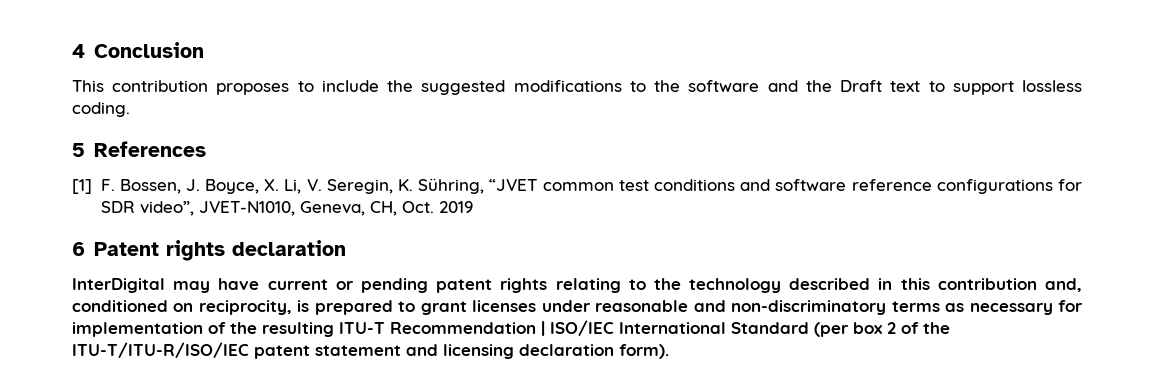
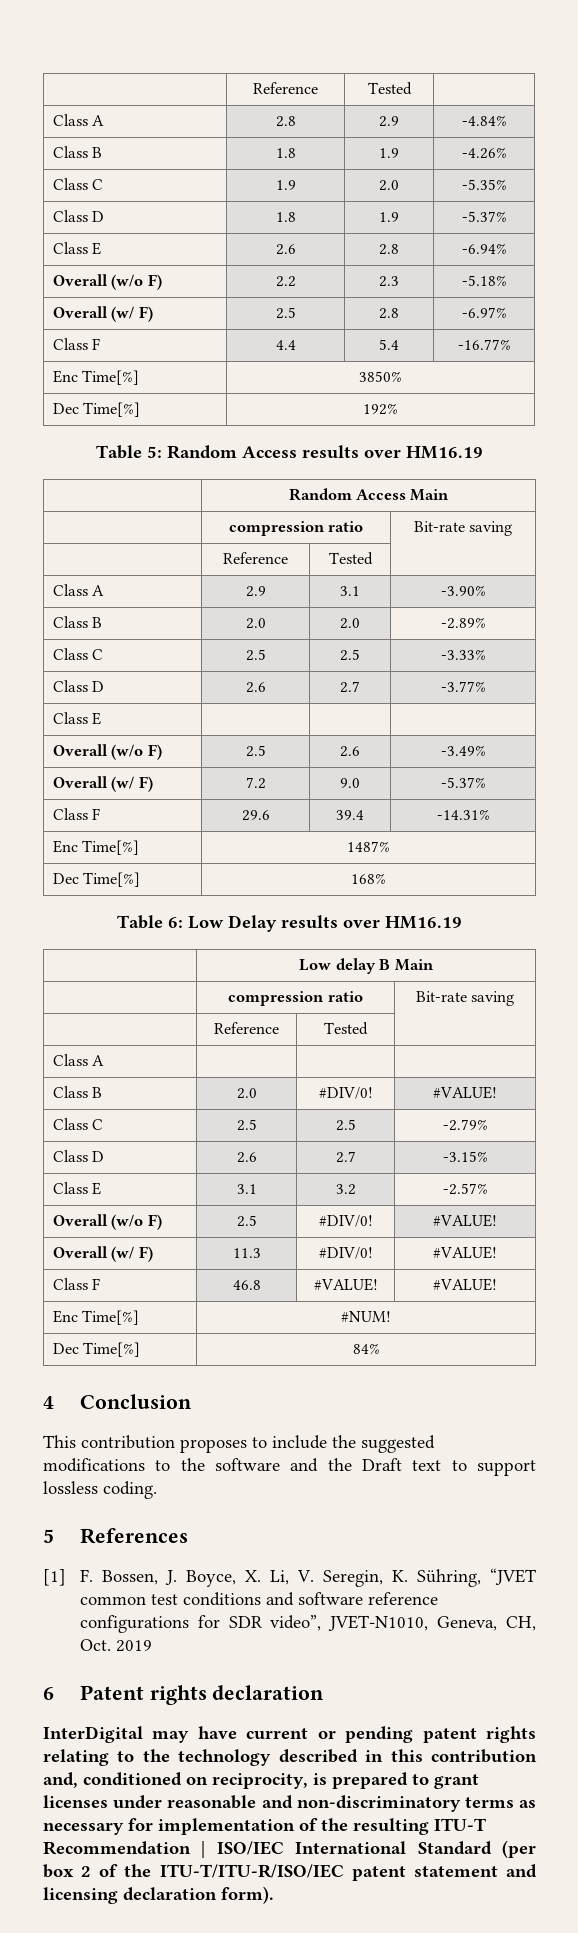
(72, 51) none -> [253,82,318,94] [367,82,412,95] [52,114,105,126] [275,116,296,127] [379,116,399,127] [461,115,507,126] [52,146,103,158] [275,148,296,158] [379,148,399,158] [461,147,507,159] [52,178,104,190] [275,180,296,190] [379,180,399,191] [461,179,507,190] [52,210,105,222] [275,212,296,222] [379,212,399,222] [461,211,507,222] [52,242,102,255] [275,244,296,255] [379,244,399,255] [461,243,507,254] [52,274,162,290] [275,276,296,287] [379,276,399,287] [461,275,507,286] [52,306,153,322] [275,307,296,319] [379,308,399,319] [461,307,507,318] [52,338,101,350] [275,340,296,350] [379,339,399,350] [457,339,511,350] [52,370,140,385] [359,371,402,382] [52,402,141,417] [363,403,398,415] [96,445,483,459] [288,488,450,501] [228,521,364,536] [413,521,513,536] [223,552,288,564] [328,552,373,565] [52,584,105,596] [245,586,266,597] [340,586,360,596] [440,585,486,596] [52,616,103,628] [245,618,266,629] [340,618,360,629] [440,617,486,629] [52,648,104,660] [245,649,266,661] [340,649,360,661] [440,649,486,660] [52,680,105,692] [245,682,266,693] [340,681,360,693] [440,681,486,692] [52,712,102,725] [52,744,162,760] [245,745,266,757] [340,746,360,757] [440,745,486,756] [52,776,153,792] [245,777,266,789] [340,778,360,788] [440,777,486,788] [52,808,101,820] [241,810,270,821] [336,810,364,820] [436,809,490,820] [52,840,140,855] [347,841,390,852] [52,872,141,887] [351,873,386,884] [117,915,462,932] [299,958,434,974] [228,991,363,1006] [415,991,515,1006] [214,1022,279,1034] [324,1022,368,1035] [52,1054,105,1066] [52,1086,103,1098] [236,1088,257,1099] [318,1087,373,1099] [433,1086,497,1099] [52,1118,104,1130] [236,1119,257,1131] [335,1119,356,1131] [442,1119,488,1131] [52,1150,105,1162] [236,1152,257,1163] [335,1151,356,1163] [442,1151,488,1162] [52,1182,102,1195] [236,1184,257,1194] [335,1184,356,1195] [442,1183,488,1195] [52,1214,162,1230] [236,1215,257,1227] [318,1215,373,1227] [433,1214,497,1227] [52,1246,153,1262] [232,1248,261,1258] [318,1247,373,1259] [433,1246,497,1259] [52,1278,101,1290] [232,1280,261,1290] [313,1278,378,1291] [433,1278,497,1291] [52,1310,140,1325] [341,1311,391,1322] [52,1342,141,1357] [352,1343,380,1354] | Reference | Tested | // Class A | 2.8 | 2.9 | -4.84% // Class B | 1.8 | 1.9 | -4.26% // Class C | 1.9 | 2.0 | -5.35% // Class D | 1.8 | 1.9 | -5.37% // Class E | 2.6 | 2.8 | -6.94% // Overall (w/o F) | 2.2 | 2.3 | -5.18% // Overall (w/ F) | 2.5 | 2.8 | -6.97% // Class F | 4.4 | 5.4 | -16.77% // Enc Time[%] | 3850% // Dec Time[%] | 192% // Table 5: Random Access results over HM16.19 // | Random Access Main // | compression ratio | Bit-rate saving // | Reference | Tested | // Class A | 2.9 | 3.1 | -3.90% // Class B | 2.0 | 2.0 | -2.89% // Class C | 2.5 | 2.5 | -3.33% // Class D | 2.6 | 2.7 | -3.77% // Class E | | | // Overall (w/o F) | 2.5 | 2.6 | -3.49% // Overall (w/ F) | 7.2 | 9.0 | -5.37% // Class F | 29.6 | 39.4 | -14.31% // Enc Time[%] | 1487% // Dec Time[%] | 168% // Table 6: Low Delay results over HM16.19 // | Low delay B Main // | compression ratio | Bit-rate saving // | Reference | Tested | // Class A | | | // Class B | 2.0 | #DIV/0! | #VALUE! // Class C | 2.5 | 2.5 | -2.79% // Class D | 2.6 | 2.7 | -3.15% // Class E | 3.1 | 3.2 | -2.57% // Overall (w/o F) | 2.5 | #DIV/0! | #VALUE! // Overall (w/ F) | 11.3 | #DIV/0! | #VALUE! // Class F | 46.8 | #VALUE! | #VALUE! // Enc Time[%] | #NUM! // Dec Time[%] | 84% //

